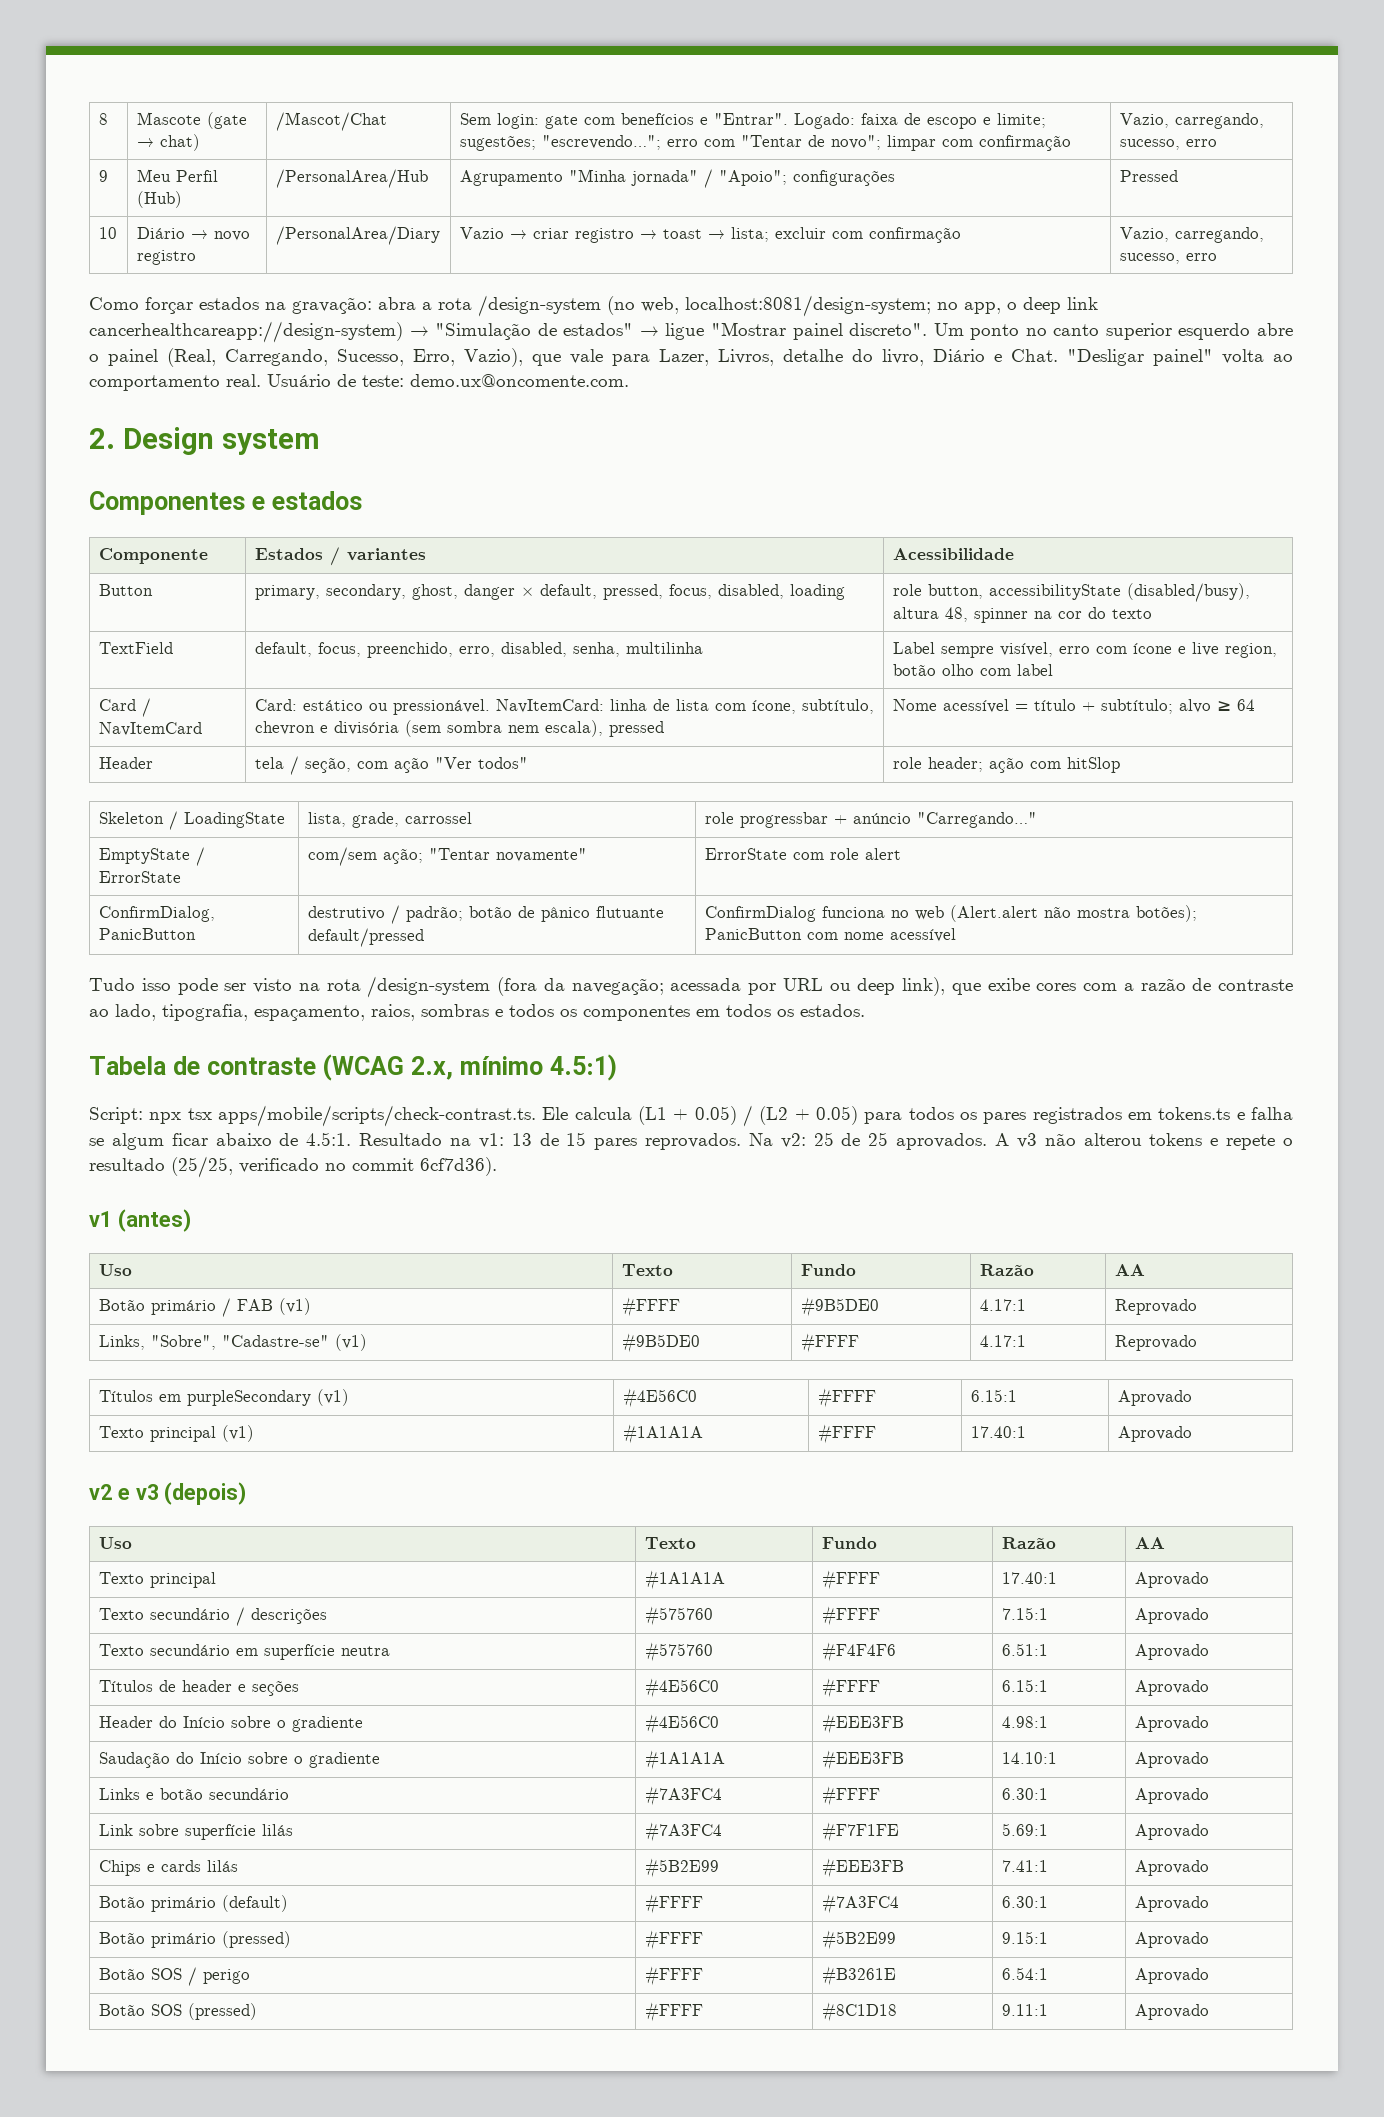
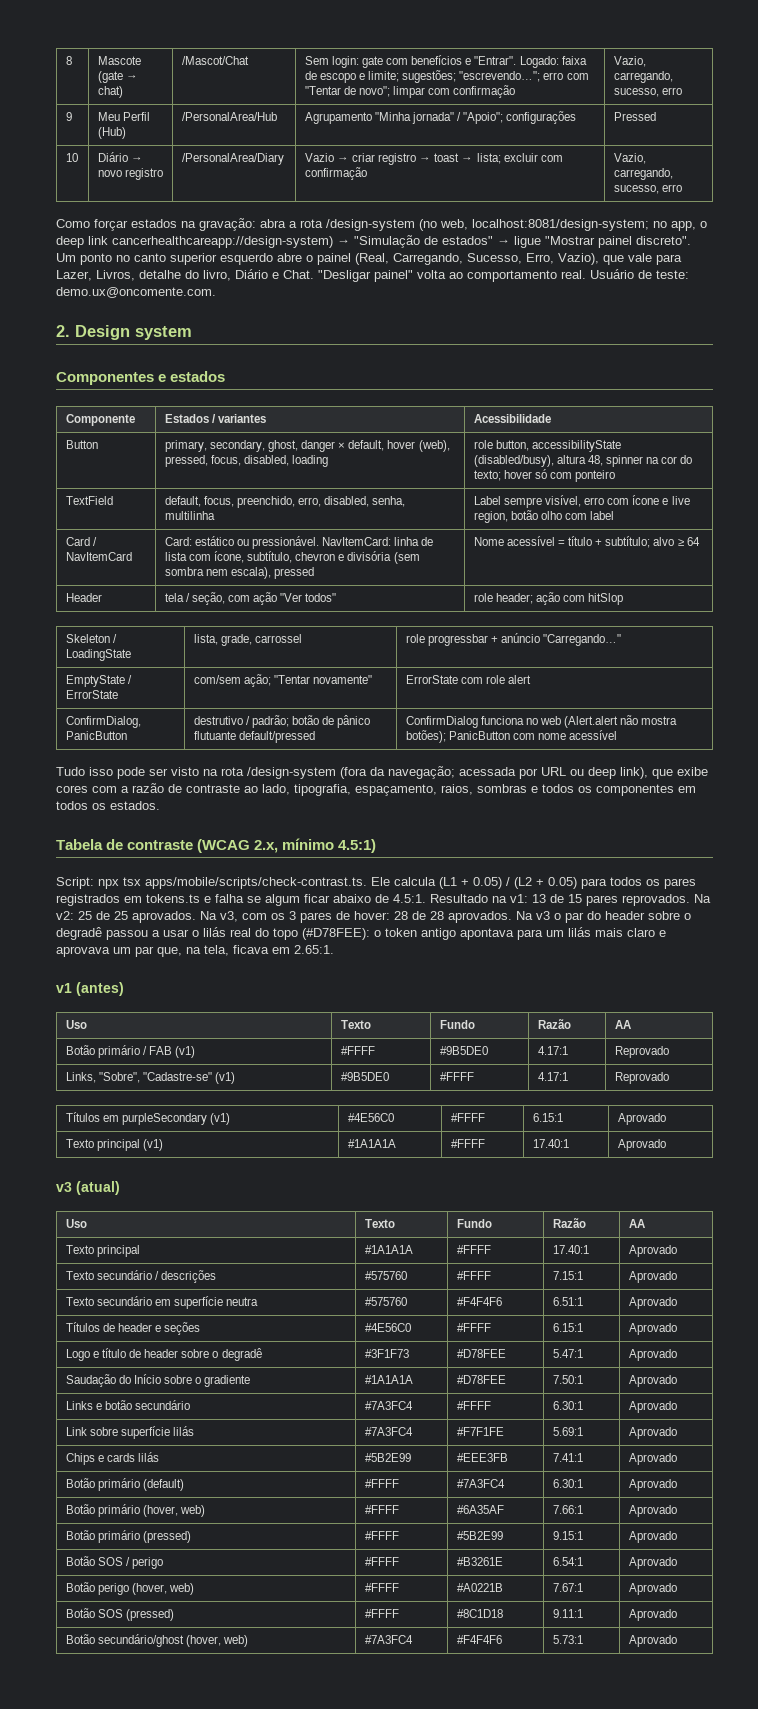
(597, 591) none -> [387,440,450,452] hover (web),
[1111,609,1152,619] texto -> [473,469,616,482] texto; hover só com ponteiro
[995,1133,1294,1150] [89,1156,497,1178] A v3 não alterou tokens e repete o resultado (25/25, verificado no commit 6cf7d36). -> [200,911,691,923] [56,927,666,940] [56,945,334,957] Na v3, com os 3 pares de hover: 28 de 28 aprovados. Na v3 o par do header sobre o degradê passou a usar o lilás real do topo (#D78FEE): o token antigo apontava para um lilás mais claro e aprovava um par que, na tela, ficava em 2.65:1.
[89,1482,247,1505] v2 e v3 (depois) -> [56,1181,120,1195] v3 (atual)
[98,1716,363,1732] [644,1714,719,1734] [821,1714,904,1734] [1001,1716,1048,1728] Header do Início sobre o gradiente | #4E56C0 | #EEE3FB | 4.98:1 -> [65,1348,262,1361] [364,1349,409,1358] [456,1349,506,1358] [552,1349,583,1358] Logo e título de header sobre o degradê | #3F1F73 | #D78FEE | 5.47:1
[821,1750,904,1770] [1001,1752,1057,1764] #EEE3FB | 14.10:1 -> [456,1375,506,1384] [552,1375,583,1384] #D78FEE | 7.50:1
(1209, 1904) none -> [65,1504,206,1517] [364,1505,399,1514] [456,1505,504,1514] [552,1505,583,1514] [628,1505,677,1517] // Botão primário (hover, web) | #FFFF | #6A35AF | 7.66:1 | Aprovado
(1209, 1976) none -> [65,1582,195,1595] [364,1583,399,1592] [456,1583,503,1592] [552,1583,583,1592] [628,1583,677,1595] // Botão perigo (hover, web) | #FFFF | #A0221B | 7.67:1 | Aprovado
(1209, 2012) none -> [65,1634,249,1647] [364,1635,413,1644] [456,1635,502,1644] [552,1635,583,1644] [628,1635,677,1647] // Botão secundário/ghost (hover, web) | #7A3FC4 | #F4F4F6 | 5.73:1 | Aprovado

